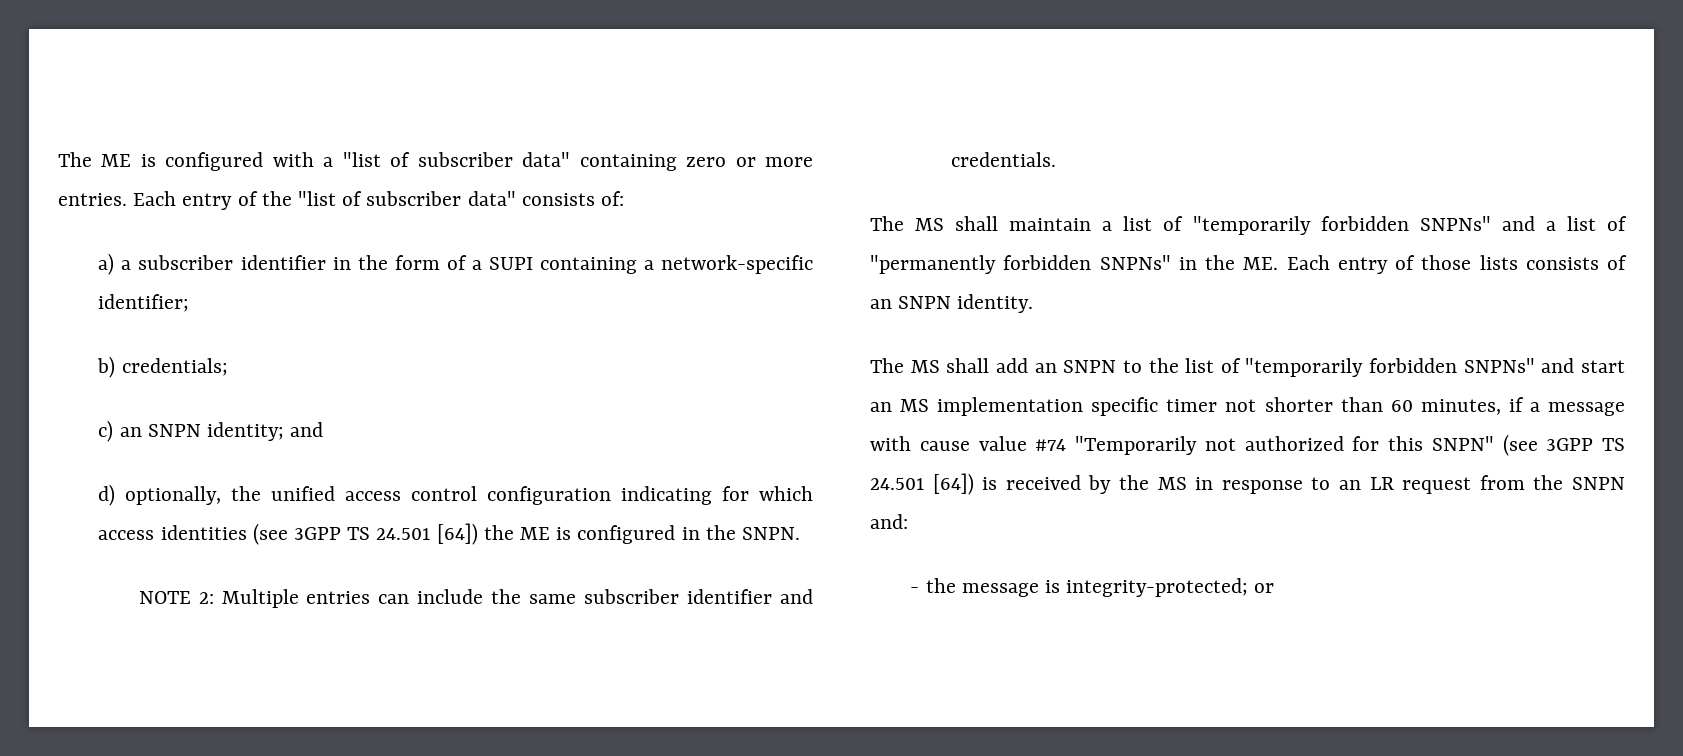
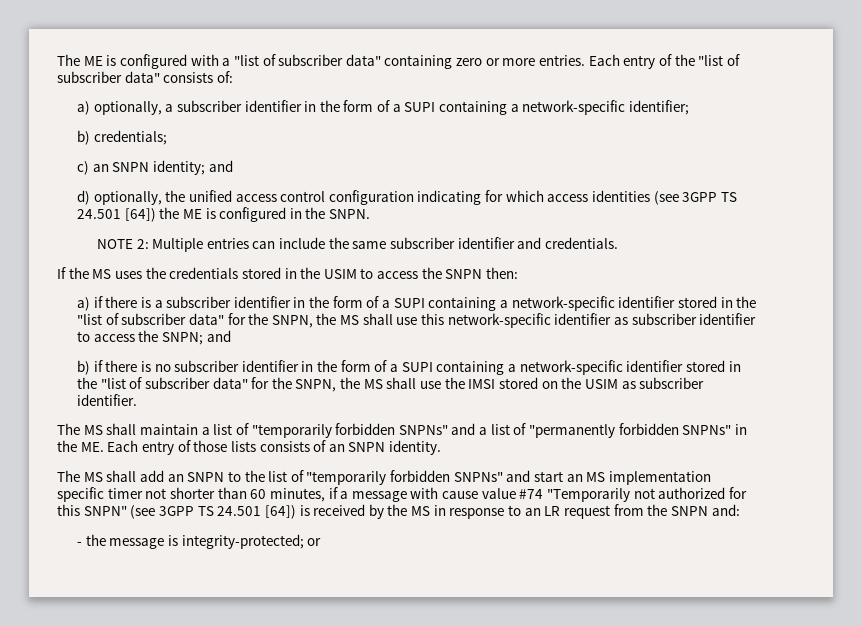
(115, 264) none -> [93,101,162,115] optionally,
(1056, 159) none -> [57,267,519,279] [76,296,757,311] [76,313,757,328] [76,330,231,345] [76,360,741,375] [76,377,705,392] [76,394,137,406] // If the MS uses the credentials stored in the USIM to access the SNPN then: // a) if there is a subscriber identifier in the form of a SUPI containing a network-specific identifier stored in the "list of subscriber data" for the SNPN, the MS shall use this network-specific identifier as subscriber identifier to access the SNPN; and // b) if there is no subscriber identifier in the form of a SUPI containing a network-specific identifier stored in the "list of subscriber data" for the SNPN, the MS shall use the IMSI stored on the USIM as subscriber identifier.

